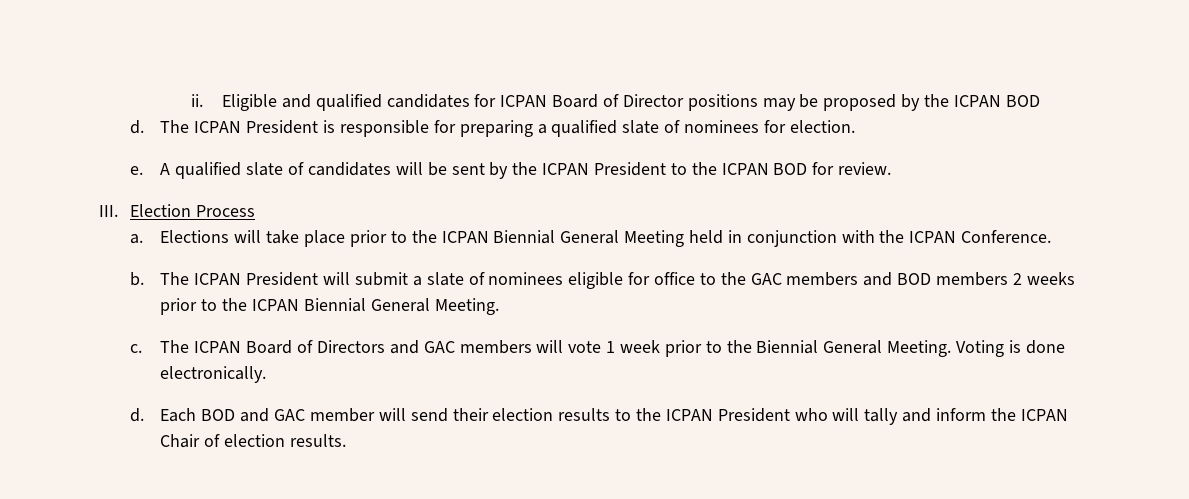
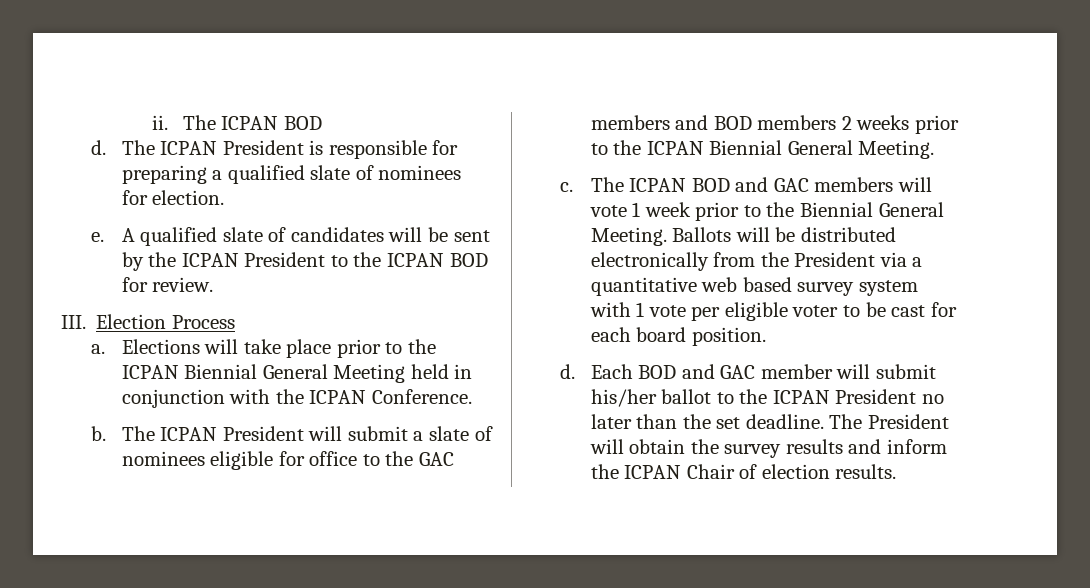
[221,94,950,111] Eligible and qualified candidates for ICPAN Board of Director positions may be proposed by the -> [182,115,216,130] The
[246,340,385,354] Board of Directors -> [691,178,730,192] BOD
[955,340,1065,357] [160,366,267,383] Voting is done electronically. -> [672,227,896,242] [590,252,923,271] [590,277,918,296] [589,302,957,321] [590,327,766,346] Ballots will be distributed electronically from the President via a quantitative web based survey system with 1 vote per eligible voter to be cast for each board position.
[410,408,899,425] send their election results to the ICPAN President who will tally -> [876,364,937,379] [590,389,945,407] [590,414,950,429] [589,439,843,458] submit his/her ballot to the ICPAN President no later than the set deadline. The President will obtain the survey results

